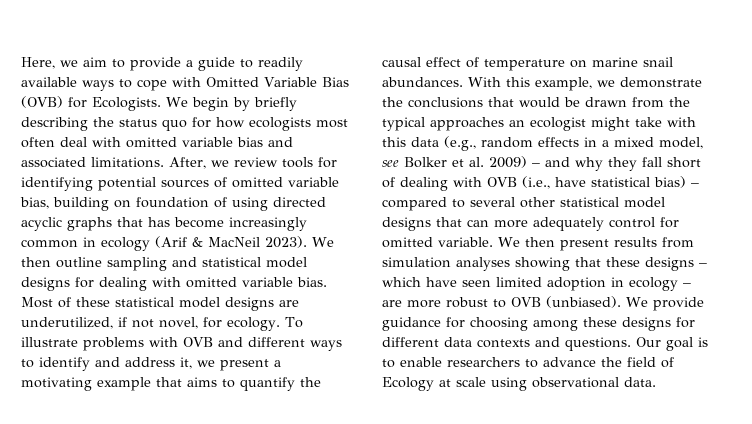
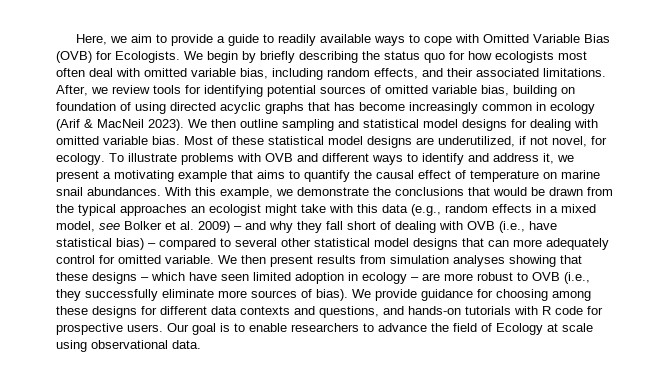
[237,137,293,147] bias and -> [240,68,473,80] bias, including random effects, and their
[546,296,621,308] (unbiased). -> [564,272,590,284] [56,289,348,301] (i.e., they successfully eliminate more sources of bias).
[565,337,631,351] questions. -> [319,306,603,318] [56,323,163,335] questions, and hands-on tutorials with R code for prospective users.

